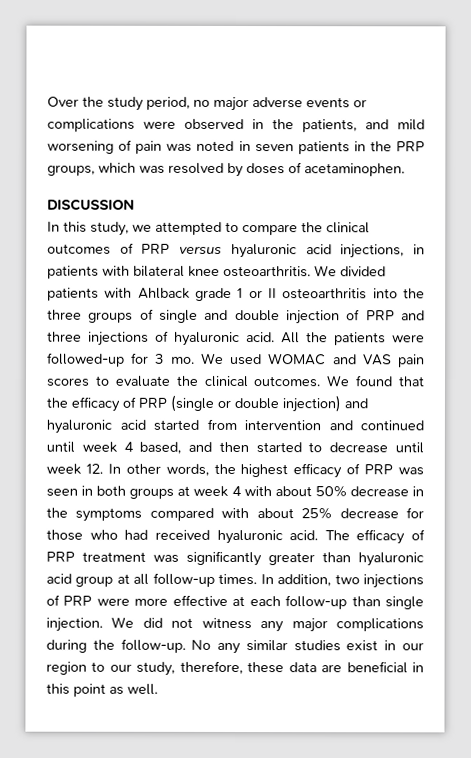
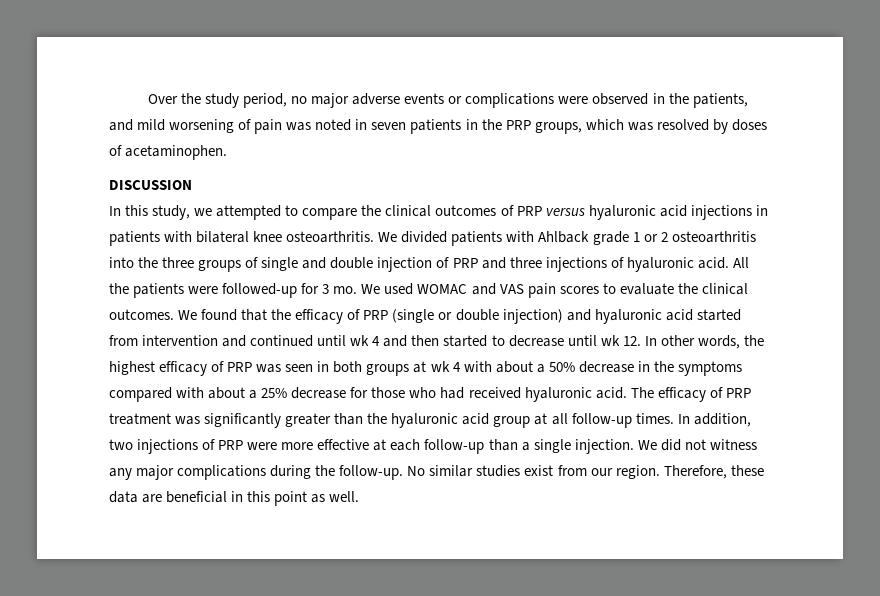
[340,244,405,259] injections, -> [690,205,752,220] injections
[268,288,278,299] II -> [660,232,668,242] 2
[81,441,182,454] week 4 based, -> [350,335,381,346] wk 4
[46,463,81,475] week -> [600,335,620,346] wk
[193,485,229,497] week -> [430,361,450,372] wk
(312, 491) none -> [536,364,545,373] a
(294, 513) none -> [249,390,258,399] a
(351, 557) none -> [367,413,388,424] the
(381, 601) none -> [521,442,530,451] a
[217,642,242,655] any -> (426, 471) none
[384,640,424,651] [46,660,243,676] in our region to our study, therefore, -> [557,465,727,479] from our region. Therefore,

